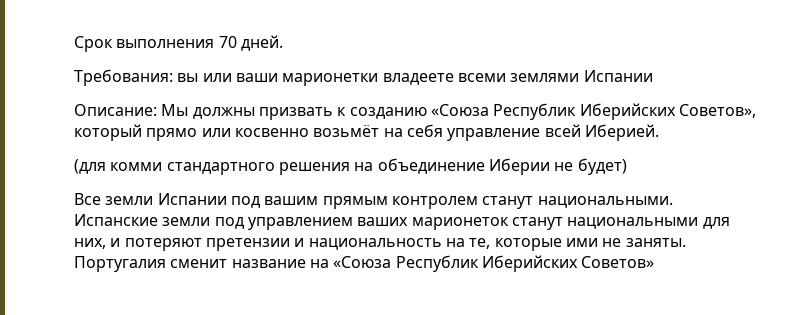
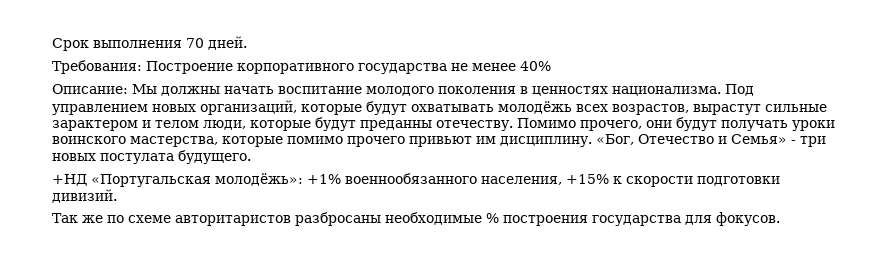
[177,70,653,86] [74,103,756,120] [74,124,659,141] [74,158,627,175] [74,193,673,209] [74,214,730,230] [74,238,686,251] [74,255,655,272] вы или ваши марионетки владеете всеми землями Испании // Описание: Мы должны призвать к созданию «Союза Республик Иберийских Советов», который прямо или косвенно возьмёт на себя управление всей Иберией. // (для комми стандартного решения на объединение Иберии не будет) // Все земли Испании под вашим прямым контролем станут национальными. Испанские земли под управлением ваших марионеток станут национальными для них, и потеряют претензии и национальность на те, которые ими не заняты. Португалия сменит название на «Союза Республик Иберийских Советов» -> [146,61,551,74] [52,84,754,96] [52,100,827,115] [52,117,835,131] [52,134,826,147] [52,150,251,164] [52,173,780,187] [52,189,117,203] [52,212,780,226] Построение корпоративного государства не менее 40% // Описание: Мы должны начать воспитание молодого поколения в ценностях национализма. Под управлением новых организаций, которые будут охватывать молодёжь всех возрастов, вырастут сильные зарактером и телом люди, которые будут преданны отечеству. Помимо прочего, они будут получать уроки воинского мастерства, которые помимо прочего привьют им дисциплину. «Бог, Отечество и Семья» - три новых постулата будущего. // +НД «Португальская молодёжь»: +1% военнообязанного населения, +15% к скорости подготовки дивизий. // Так же по схеме авторитаристов разбросаны необходимые % построения государства для фокусов.

